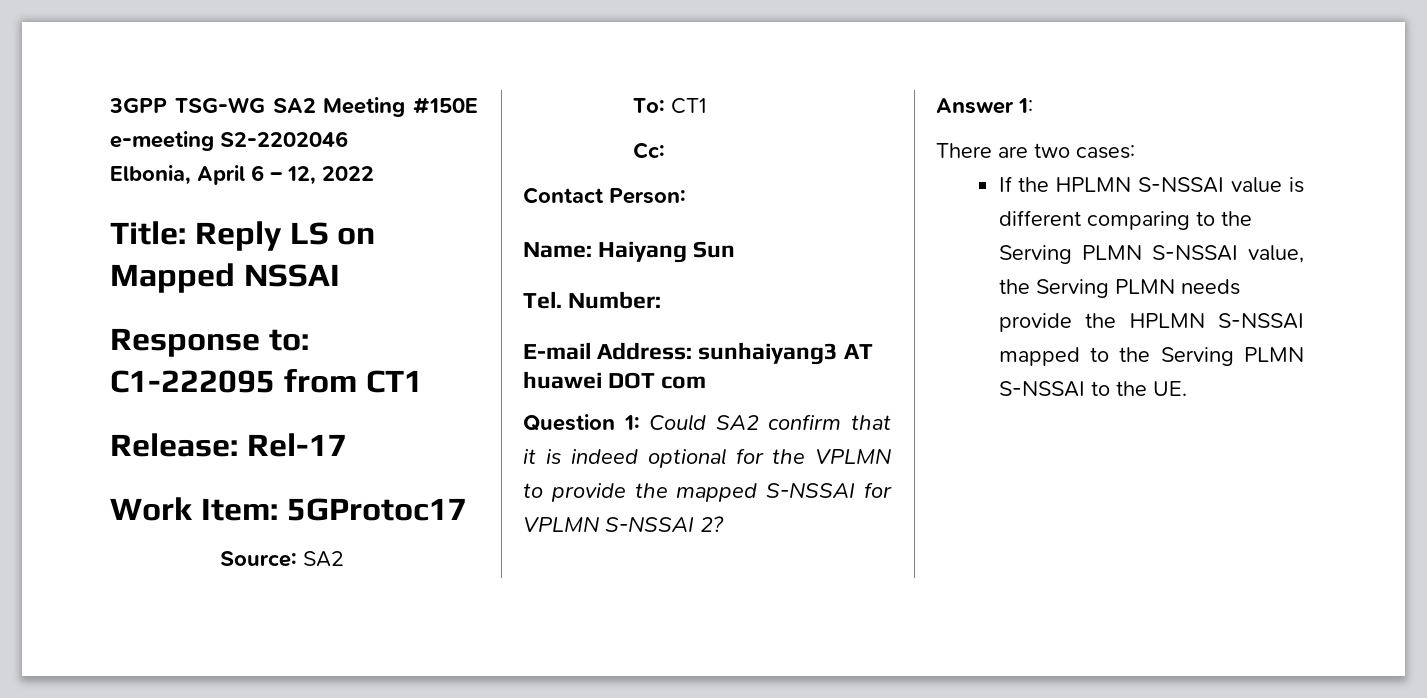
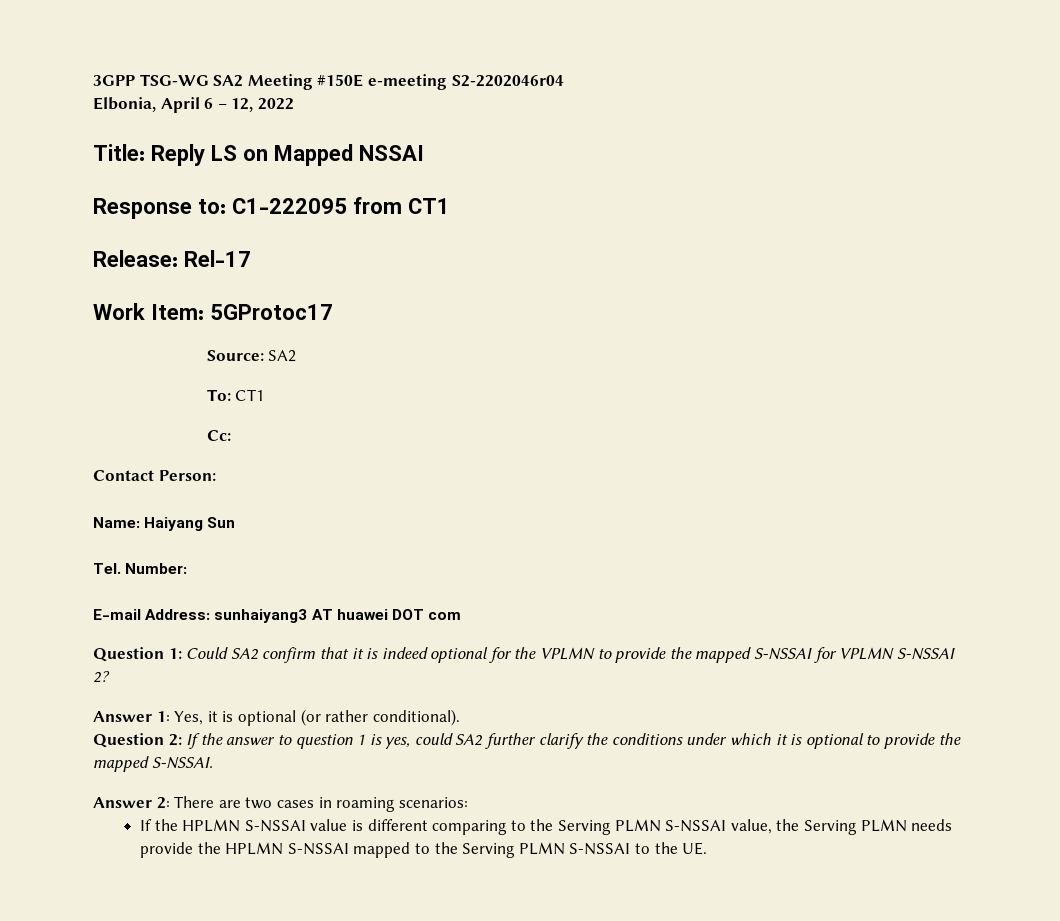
[220,131,348,147] S2-2202046 -> [451,75,564,87] S2-2202046r04
[936,143,1135,159] // There are two cases: -> [174,709,460,726] [93,733,961,749] [93,756,213,772] [93,796,468,812] Yes, it is optional (or rather conditional). // Question 2: If the answer to question 1 is yes, could SA2 further clarify the conditions under which it is optional to provide the mapped S-NSSAI. // Answer 2: There are two cases in roaming scenarios:

